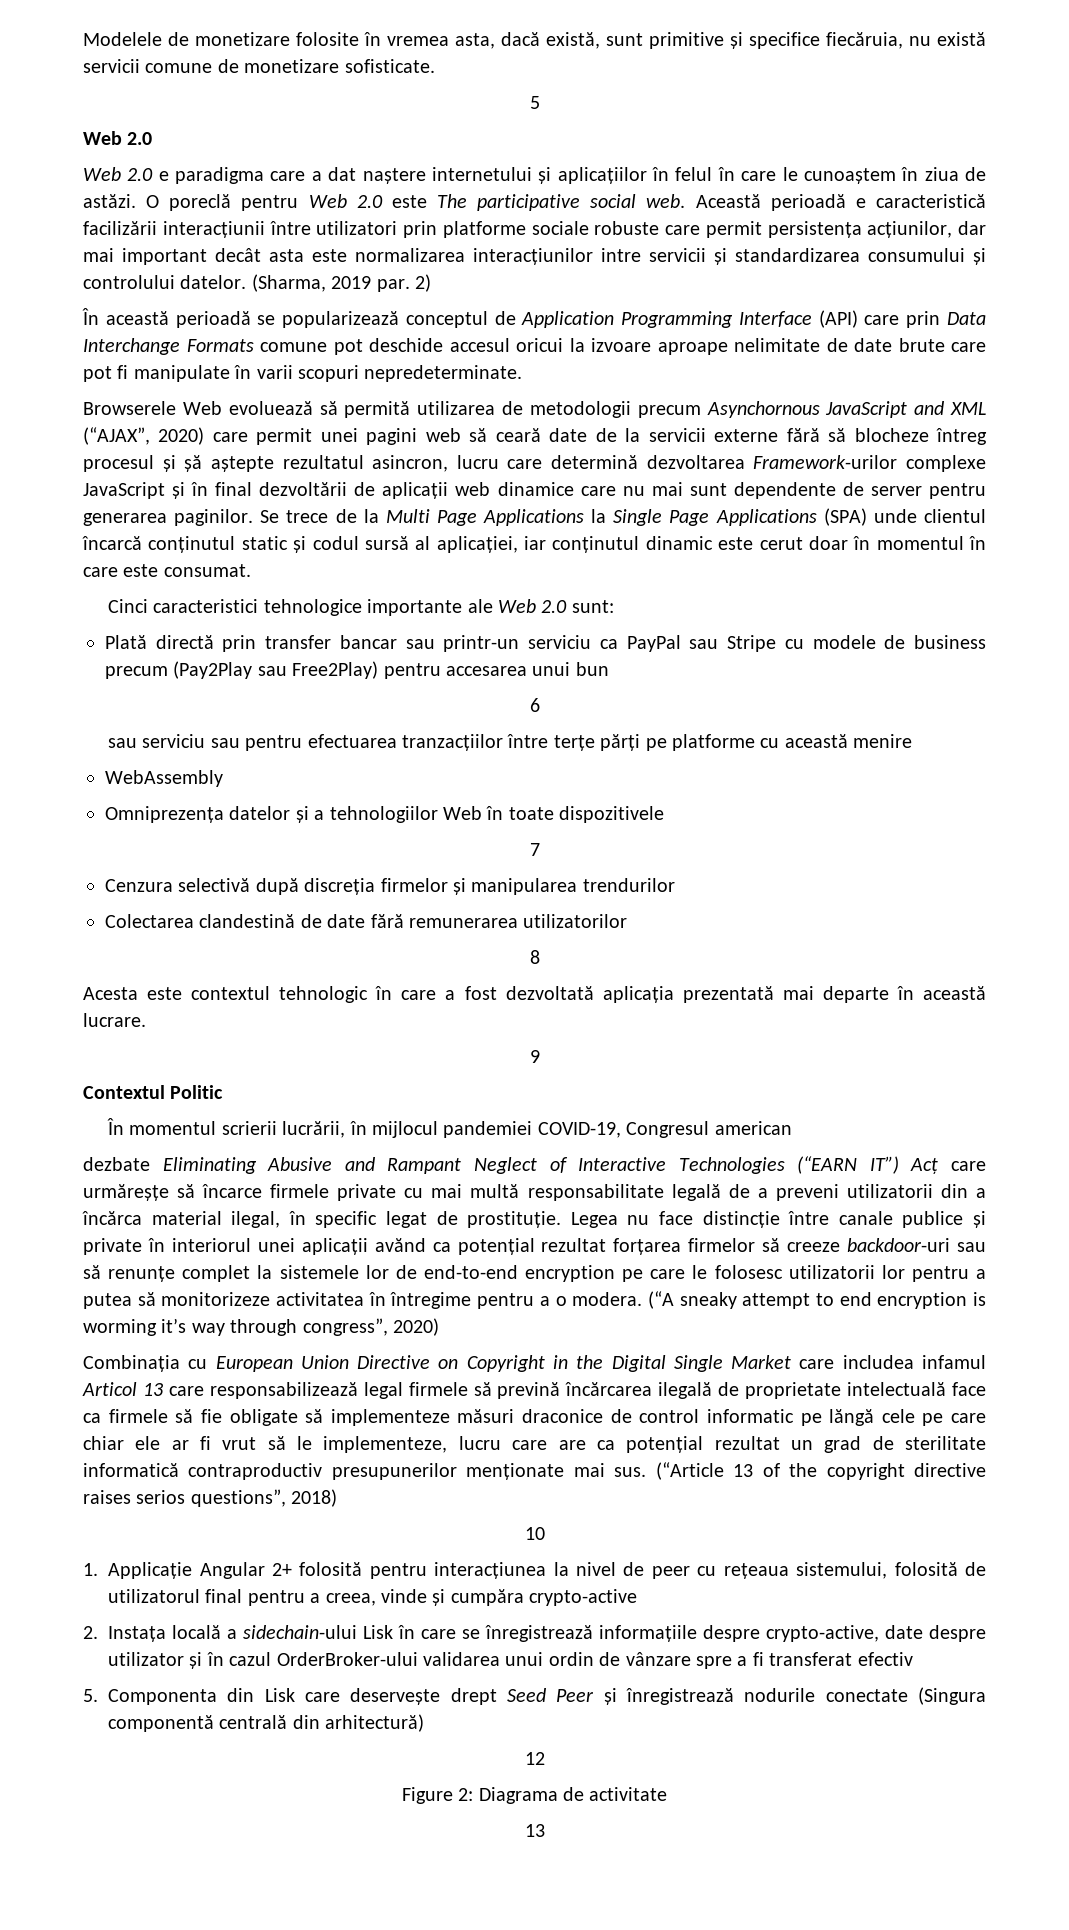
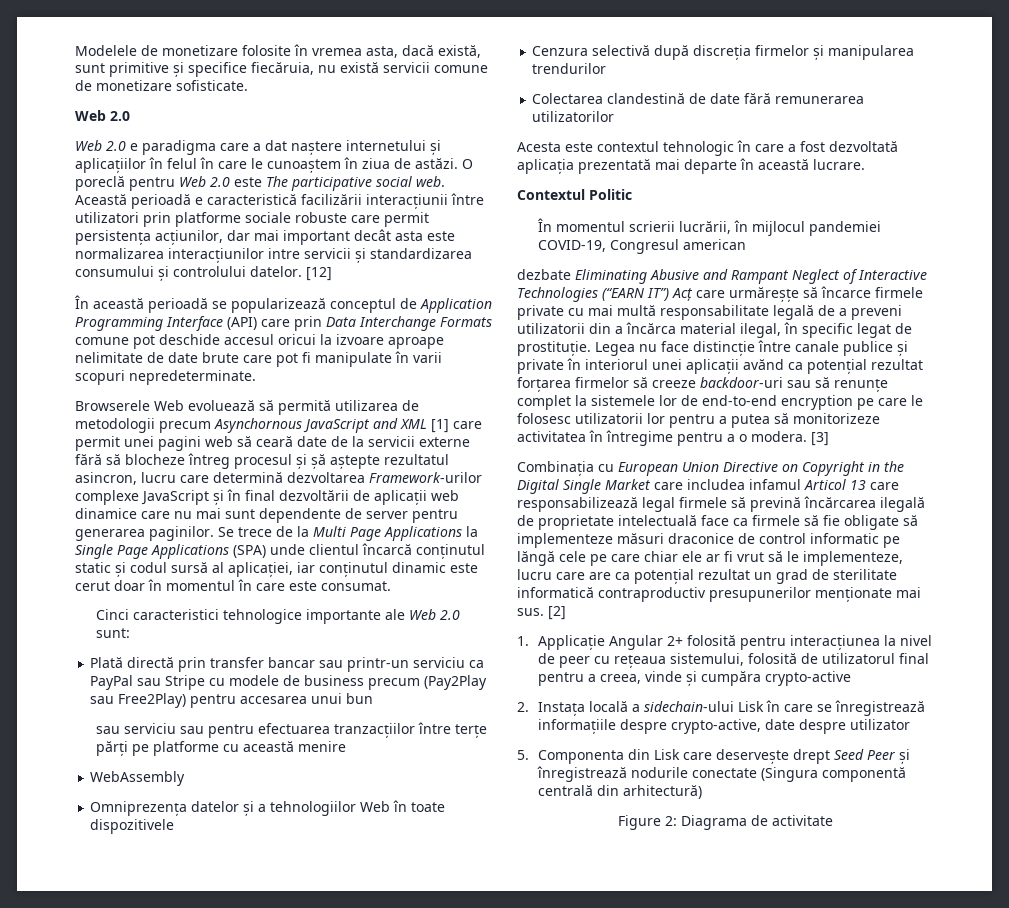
[529,96,540,109] // 5 -> (248, 85) none
[251,274,431,292] (Sharma, 2019 par. 2) -> [306,267,332,281] [12]
[83,427,205,445] (“AJAX”, 2020) -> [431,419,449,433] [1]
[529,698,540,712] // 6 -> (374, 698) none
[529,843,540,856] // 7 -> (175, 826) none
[529,950,540,964] // 8 -> (615, 116) none
[529,1050,540,1063] // 9 -> (865, 164) none
[647,1291,986,1309] [83,1318,439,1336] (“A sneaky attempt to end encryption is worming it’s way through congress”, 2020) -> [811,432,829,446] [3]
[655,1462,987,1480] [83,1489,338,1507] [524,1527,545,1540] (“Article 13 of the copyright directive raises serios questions”, 2018) // 10 -> [548,606,566,620] [2]
[189,1652,913,1669] și în cazul OrderBroker-ului validarea unui ordin de vânzare spre a fi transferat efectiv -> (910, 724) none
[524,1752,545,1765] // 12 -> (702, 792) none
[524,1824,545,1837] // 13 -> (833, 820) none

